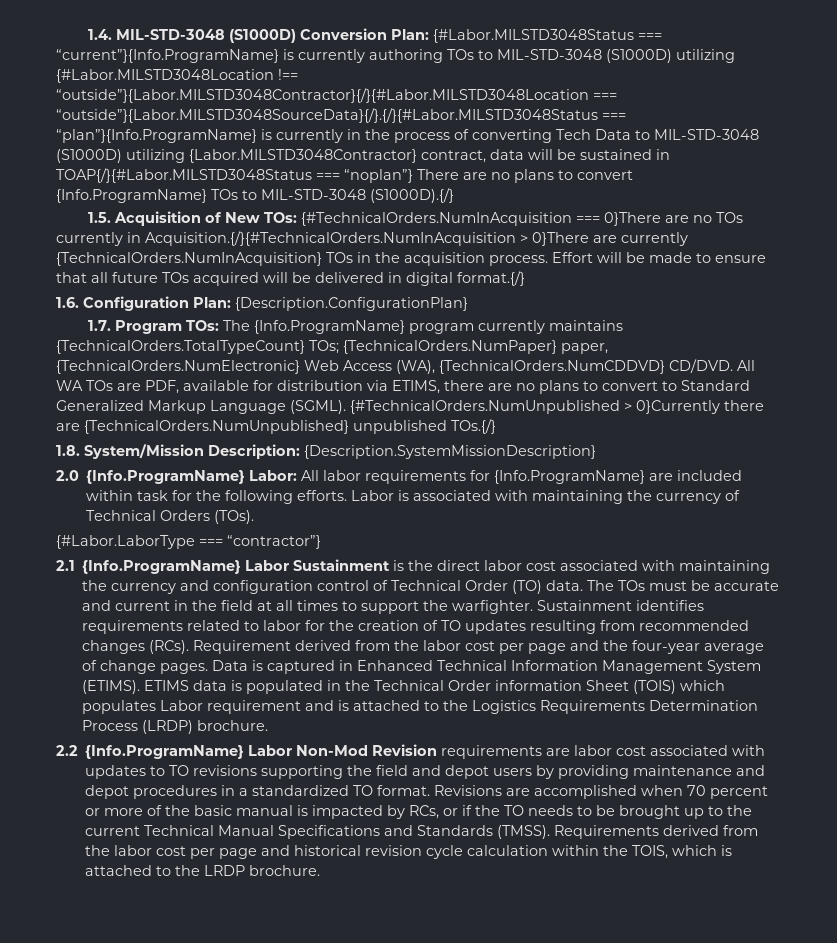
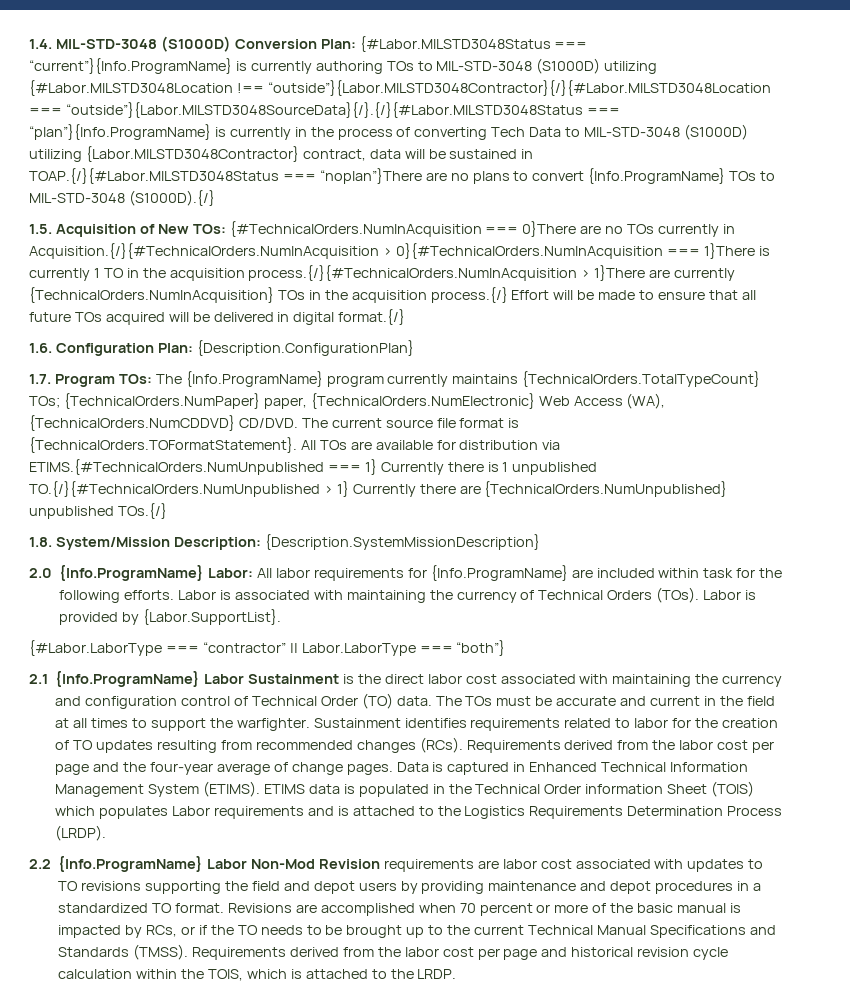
[56,168,459,183] TOAP{/}{#Labor.MILSTD3048Status === “noplan”} There -> [29,168,422,184] TOAP.{/}{#Labor.MILSTD3048Status === “noplan”}There
[532,232,589,246] 0}There -> [395,243,770,259] [29,265,646,281] 0}{#TechnicalOrders.NumInAcquisition === 1}There is currently 1 TO in the acquisition process.{/}{#TechnicalOrders.NumInAcquisition > 1}There
[489,255,548,266] process. -> [430,287,508,303] process.{/}
[737,360,755,371] [56,380,83,391] All WA -> [301,418,520,428] [29,437,316,453] The current source file format is {TechnicalOrders.TOFormatStatement}. All
[145,380,179,394] PDF, -> (372, 445) none
[392,380,750,394] [56,400,720,414] ETIMS, there are no plans to convert to Standard Generalized Markup Language (SGML). {#TechnicalOrders.NumUnpublished > 0}Currently -> [29,459,598,475] [29,481,416,497] ETIMS.{#TechnicalOrders.NumUnpublished === 1} Currently there is 1 unpublished TO.{/}{#TechnicalOrders.NumUnpublished > 1} Currently
[56,535,321,549] // {#Labor.LaborType === “contractor”} -> [703,590,757,600] [59,609,282,625] [29,640,506,656] Labor is provided by {Labor.SupportList}. // {#Labor.LaborType === “contractor” || Labor.LaborType === “both”}
[193,640,292,654] Requirement -> [466,740,561,753] Requirements
[207,700,302,714] requirement -> [213,806,304,819] requirements
[142,720,269,734] (LRDP) brochure. -> [55,825,107,841] (LRDP).
[204,865,321,876] LRDP brochure. -> [417,969,457,979] LRDP.

